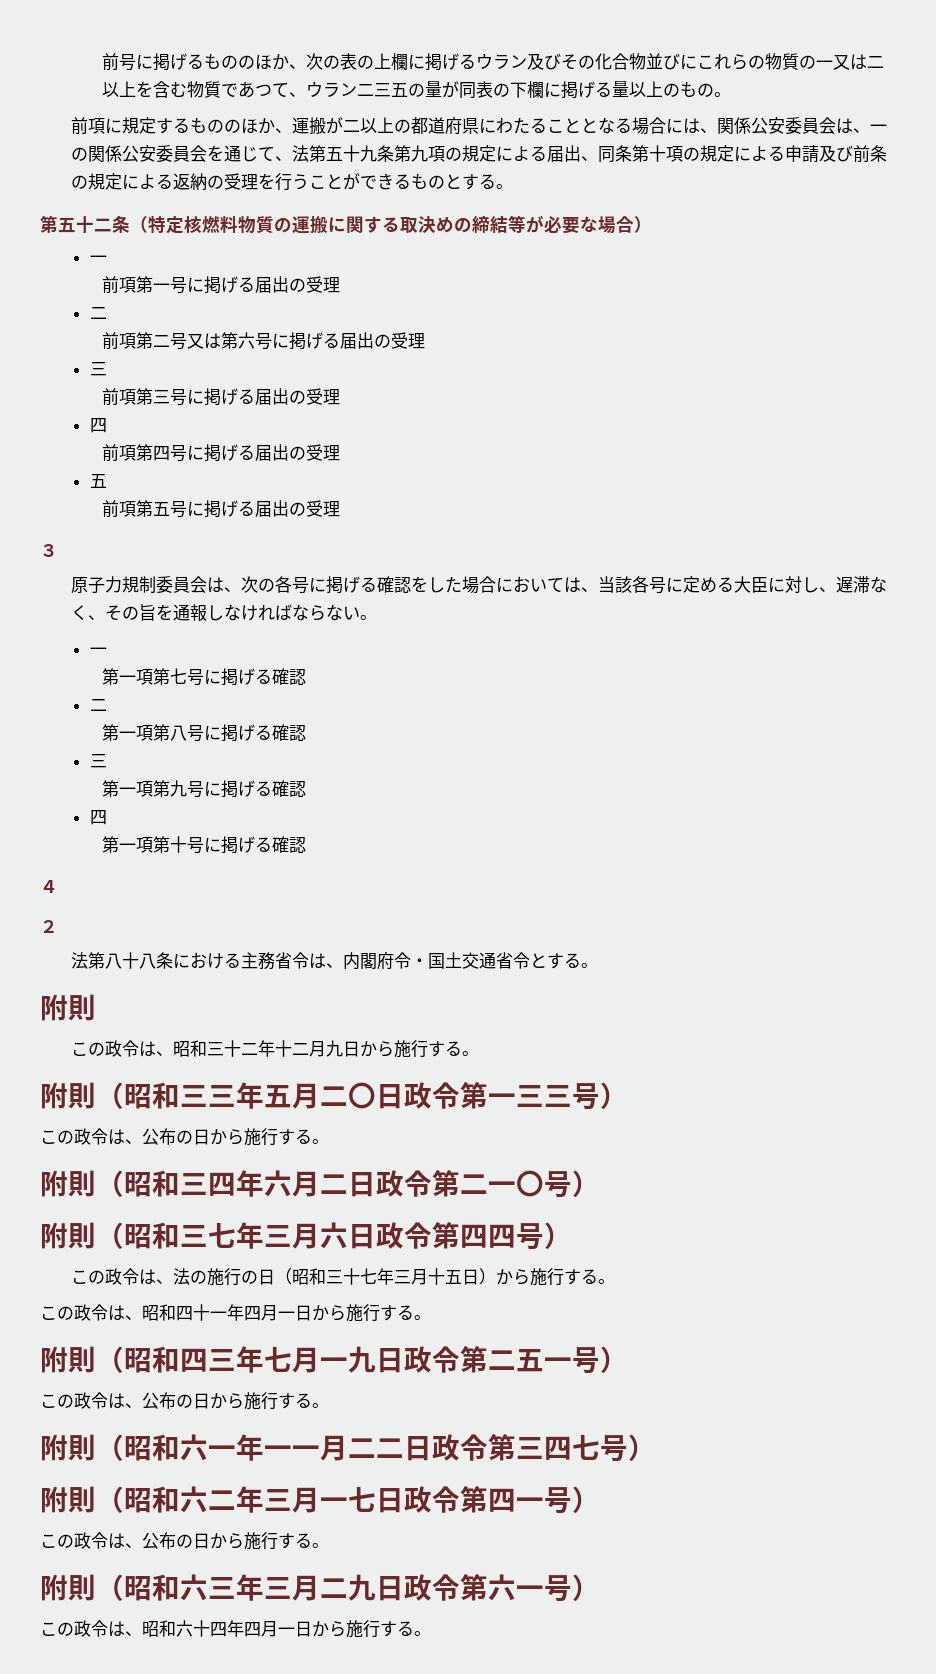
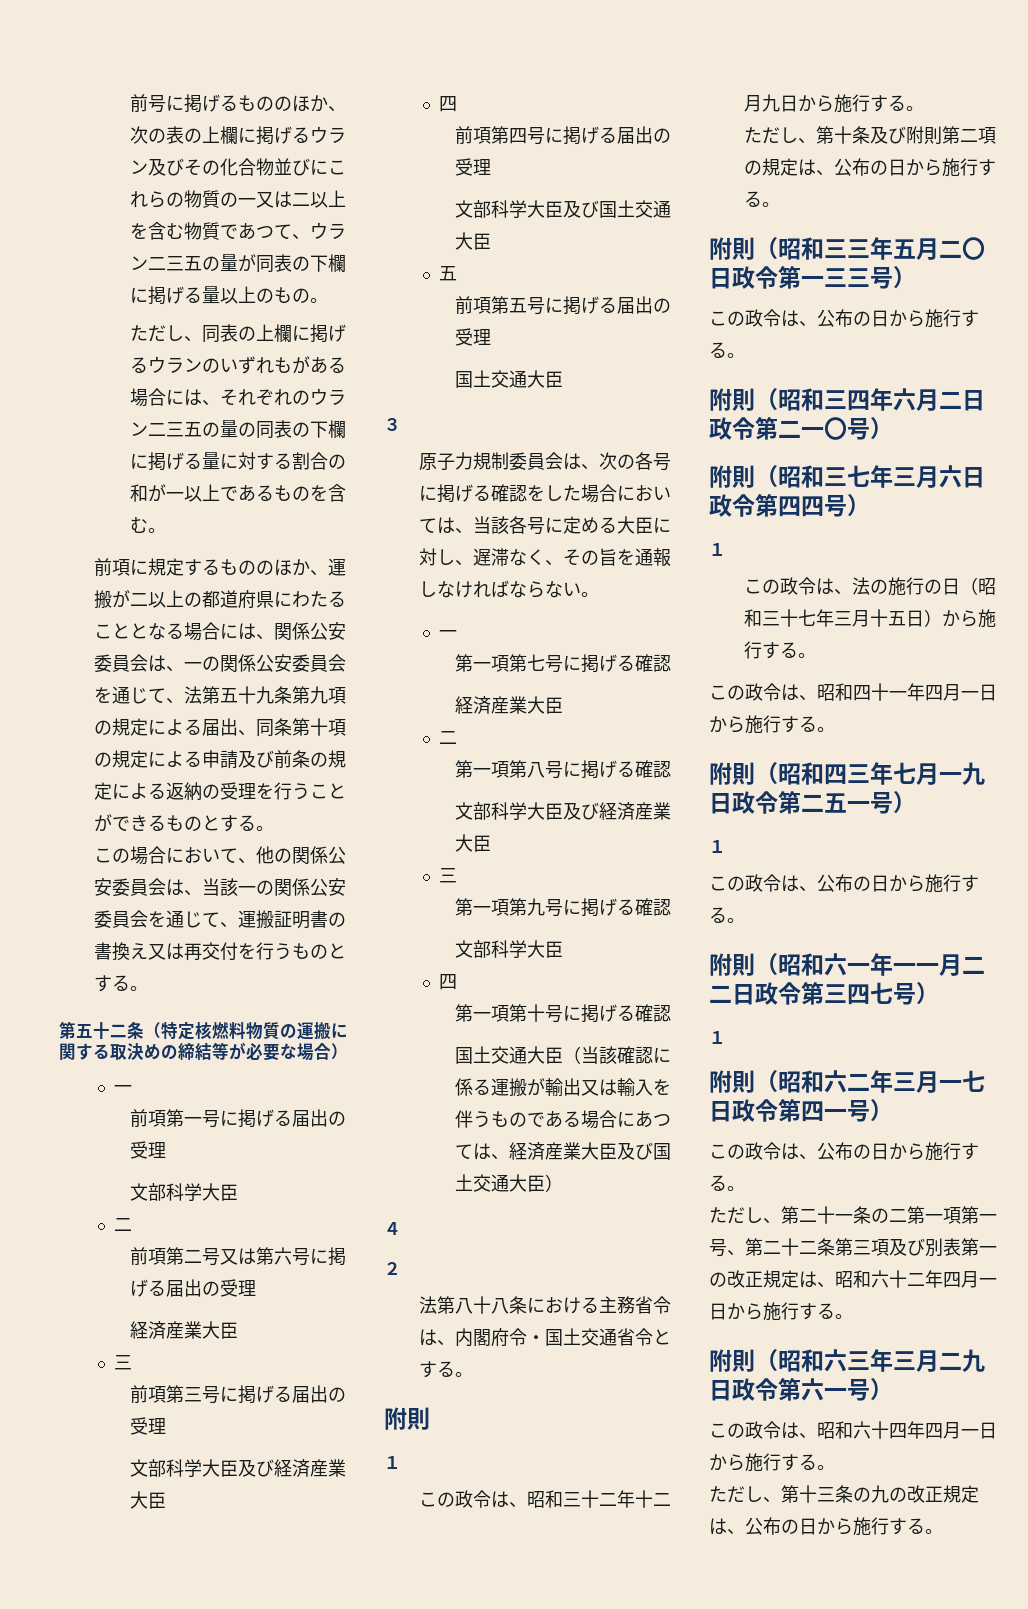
(732, 94) none -> [129,324,346,343] [129,356,346,374] [129,388,346,407] [129,420,346,439] [129,452,346,471] [129,484,346,502] [129,517,166,533] // ただし、同表の上欄に掲げるウランのいずれもがある場合には、それぞれのウラン二三五の量の同表の下欄に掲げる量に対する割合の和が一以上であるものを含む。
(514, 186) none -> [94,846,347,865] [94,878,347,896] [94,910,347,929] [94,942,347,961] [94,975,149,992] // この場合において、他の関係公安委員会は、当該一の関係公安委員会を通じて、運搬証明書の書換え又は再交付を行うものとする。
(341, 285) none -> [129,1183,238,1201] // 文部科学大臣
(426, 341) none -> [129,1321,238,1339] // 経済産業大臣
(341, 397) none -> [129,1459,346,1477] [129,1491,166,1509] // 文部科学大臣及び経済産業大臣
(341, 453) none -> [454,200,671,218] [454,232,491,250] // 文部科学大臣及び国土交通大臣
(341, 509) none -> [454,370,563,388] // 国土交通大臣
(307, 676) none -> [454,696,563,714] // 経済産業大臣
(307, 732) none -> [454,802,671,820] [454,834,491,852] // 文部科学大臣及び経済産業大臣
(307, 788) none -> [454,940,563,958] // 文部科学大臣
(307, 844) none -> [454,1046,671,1064] [454,1078,671,1097] [454,1110,671,1129] [454,1142,671,1160] [454,1174,563,1192] // 国土交通大臣（当該確認に係る運搬が輸出又は輸入を伴うものである場合にあつては、経済産業大臣及び国土交通大臣）
(96, 1007) none -> [384,1456,401,1469] // １
(480, 1053) none -> [744,126,997,145] [744,158,997,177] [744,191,781,207] // ただし、第十条及び附則第二項の規定は、公布の日から施行する。
(572, 1235) none -> [709,543,726,556] // １
(628, 1359) none -> [709,840,726,853] // １
(656, 1447) none -> [709,1031,726,1044] // １
(329, 1545) none -> [709,1206,997,1224] [709,1238,997,1257] [709,1270,997,1288] [709,1302,853,1321] // ただし、第二十一条の二第一項第一号、第二十二条第三項及び別表第一の改正規定は、昭和六十二年四月一日から施行する。
(431, 1633) none -> [709,1485,979,1503] [709,1517,943,1536] // ただし、第十三条の九の改正規定は、公布の日から施行する。

